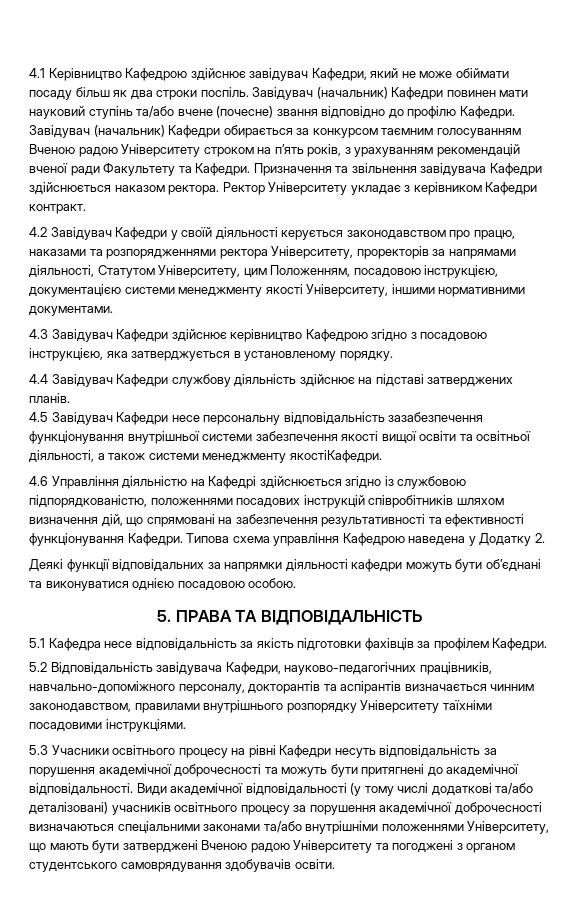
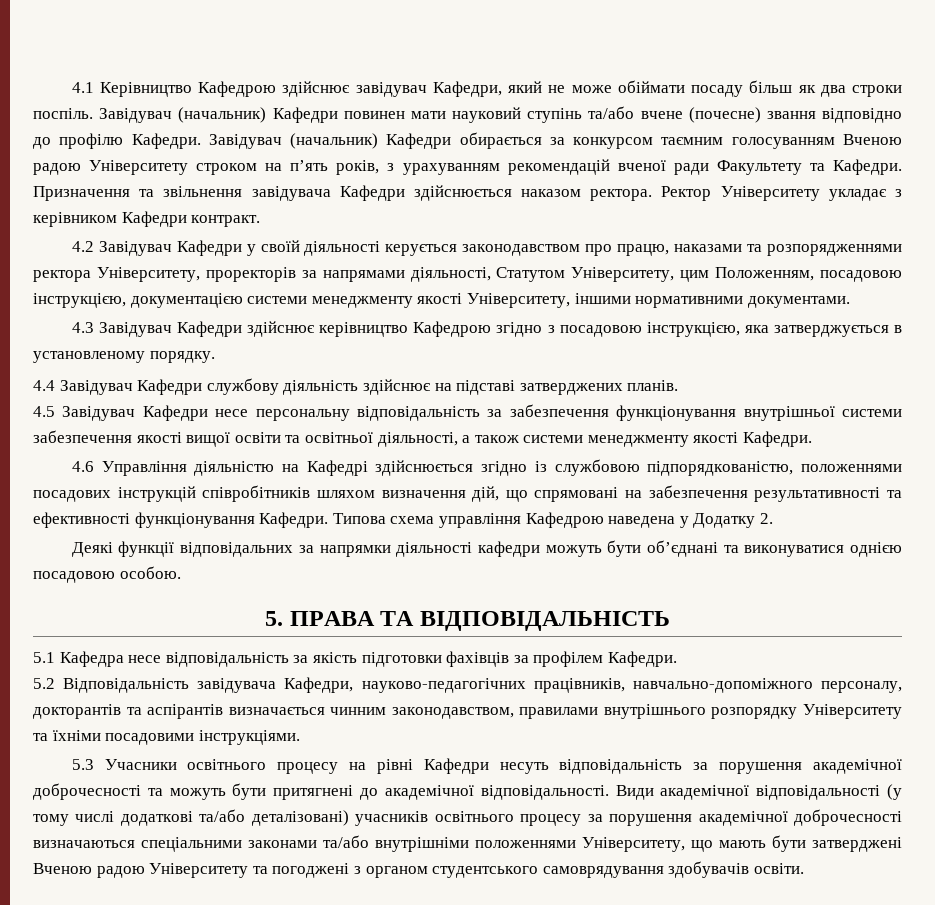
[388,412,484,422] зазабезпечення -> [487,404,609,417] за забезпечення
[289,450,382,463] якостіКафедри. -> [693,431,813,447] якості Кафедри.
[442,700,492,710] таїхніми -> [33,730,101,741] та їхніми

